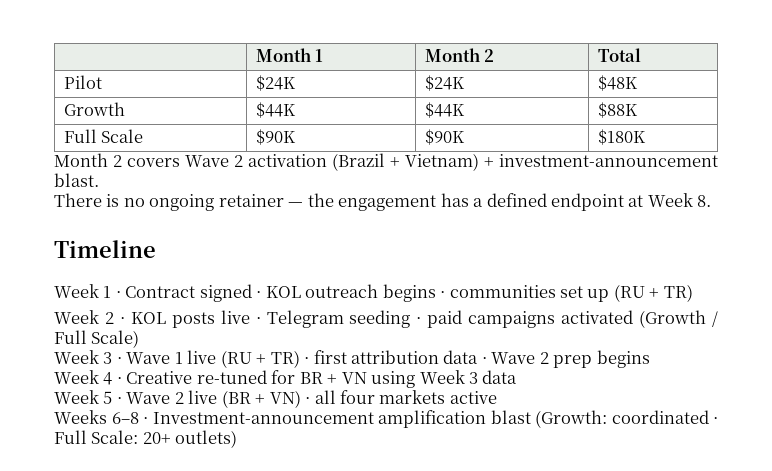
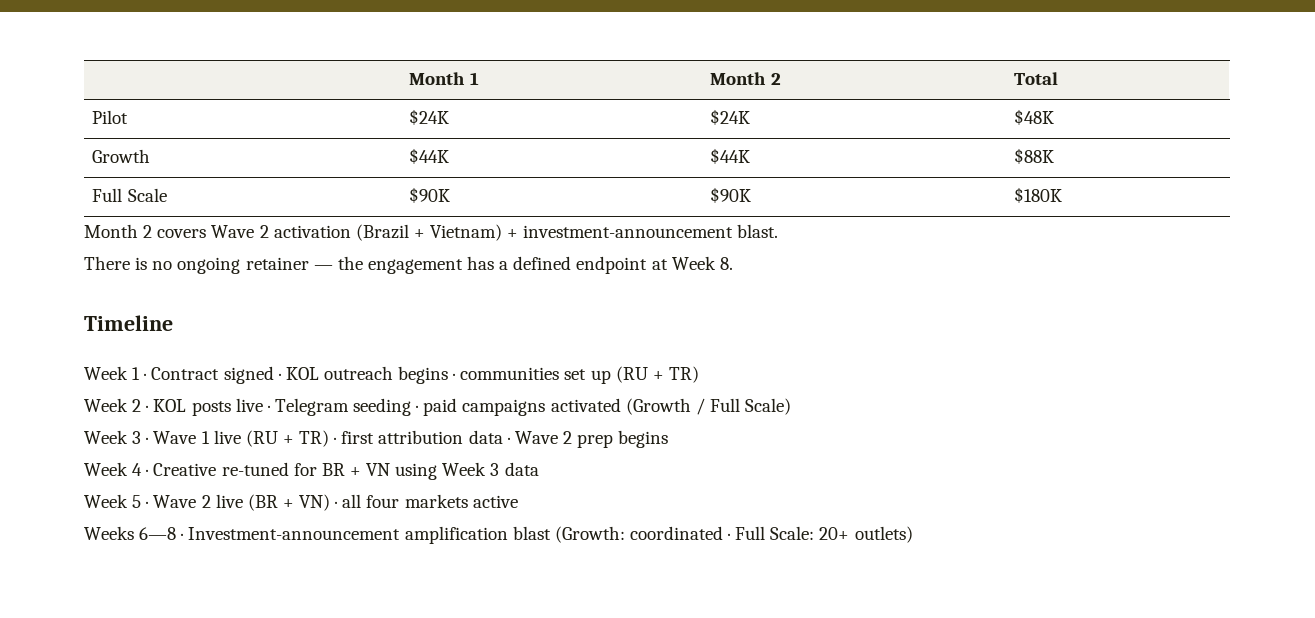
[111,412,139,424] 6–8 -> [139,527,177,540] 6—8

